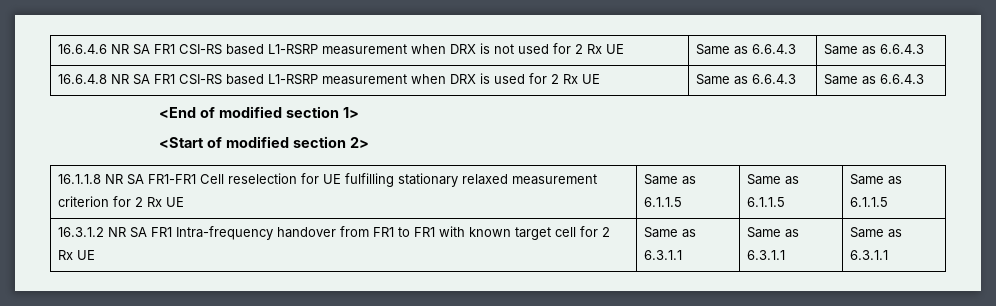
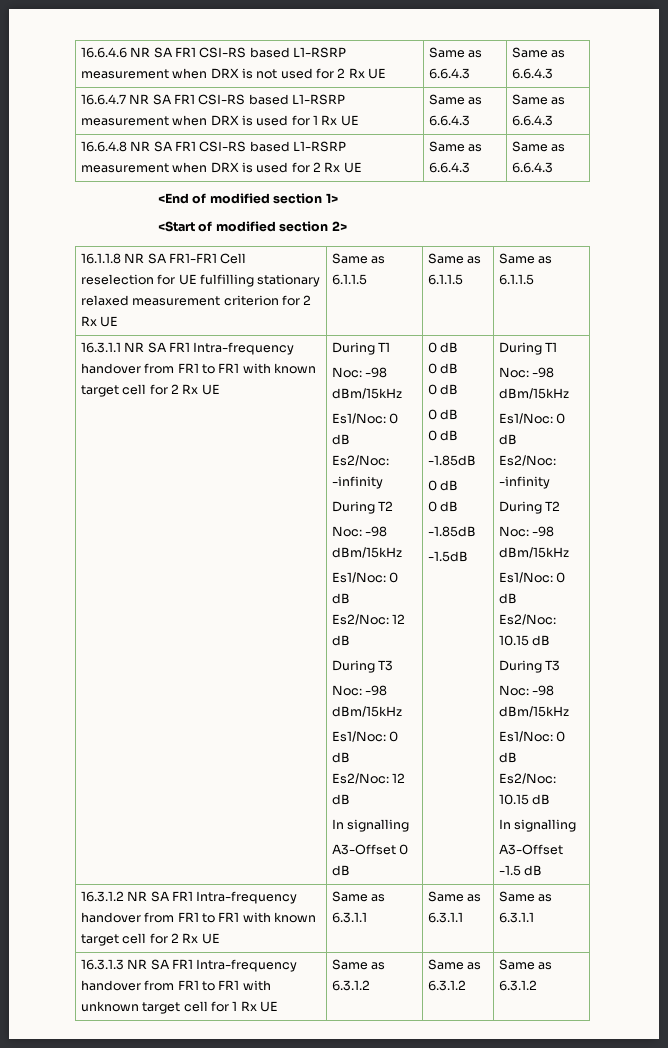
(925, 49) none -> [80,94,346,105] [80,115,359,126] [428,94,483,105] [428,115,470,126] [511,94,566,105] [511,115,553,126] // 16.6.4.7 NR SA FR1 CSI-RS based L1-RSRP measurement when DRX is used for 1 Rx UE | Same as 6.6.4.3 | Same as 6.6.4.3
(889, 202) none -> [80,342,295,355] [80,363,317,374] [80,384,220,397] [331,342,391,355] [331,367,388,378] [331,388,402,399] [331,413,399,424] [331,434,350,445] [331,455,389,466] [331,476,383,489] [331,501,394,514] [331,526,388,537] [331,547,402,558] [331,572,399,583] [331,593,350,604] [331,614,406,625] [331,635,350,646] [331,660,394,673] [331,685,388,696] [331,706,402,717] [331,731,399,742] [331,752,350,763] [331,773,406,784] [331,794,350,805] [331,819,410,832] [331,844,409,855] [331,865,350,876] [427,342,459,353] [427,363,459,374] [427,384,459,395] [427,409,459,420] [427,430,459,441] [427,455,476,466] [427,480,459,491] [427,501,459,512] [427,526,476,537] [427,551,468,562] [498,342,558,355] [498,367,555,378] [498,388,569,399] [498,413,566,424] [498,434,517,445] [498,455,556,466] [498,476,550,489] [498,501,561,514] [498,526,555,537] [498,547,569,558] [498,572,566,583] [498,593,517,604] [498,614,556,625] [498,635,551,646] [498,660,561,673] [498,685,555,696] [498,706,569,717] [498,731,566,742] [498,752,517,763] [498,773,556,784] [498,794,551,805] [498,819,577,832] [498,844,563,855] [498,865,543,876] // 16.3.1.1 NR SA FR1 Intra-frequency handover from FR1 to FR1 with known target cell for 2 Rx UE | During T1 // Noc: -98 dBm/15kHz // Es1/Noc: 0 dB // Es2/Noc: -infinity // During T2 // Noc: -98 dBm/15kHz // Es1/Noc: 0 dB // Es2/Noc: 12 dB // During T3 // Noc: -98 dBm/15kHz // Es1/Noc: 0 dB // Es2/Noc: 12 dB // In signalling // A3-Offset 0 dB | 0 dB // 0 dB // 0 dB // 0 dB // 0 dB // -1.85dB // 0 dB // 0 dB // -1.85dB // -1.5dB | During T1 // Noc: -98 dBm/15kHz // Es1/Noc: 0 dB // Es2/Noc: -infinity // During T2 // Noc: -98 dBm/15kHz // Es1/Noc: 0 dB // Es2/Noc: 10.15 dB // During T3 // Noc: -98 dBm/15kHz // Es1/Noc: 0 dB // Es2/Noc: 10.15 dB // In signalling // A3-Offset -1.5 dB
(889, 255) none -> [80,959,298,972] [80,980,271,991] [80,1001,279,1014] [331,959,386,970] [331,980,370,991] [427,959,482,970] [427,980,466,991] [498,959,553,970] [498,980,537,991] // 16.3.1.3 NR SA FR1 Intra-frequency handover from FR1 to FR1 with unknown target cell for 1 Rx UE | Same as 6.3.1.2 | Same as 6.3.1.2 | Same as 6.3.1.2

